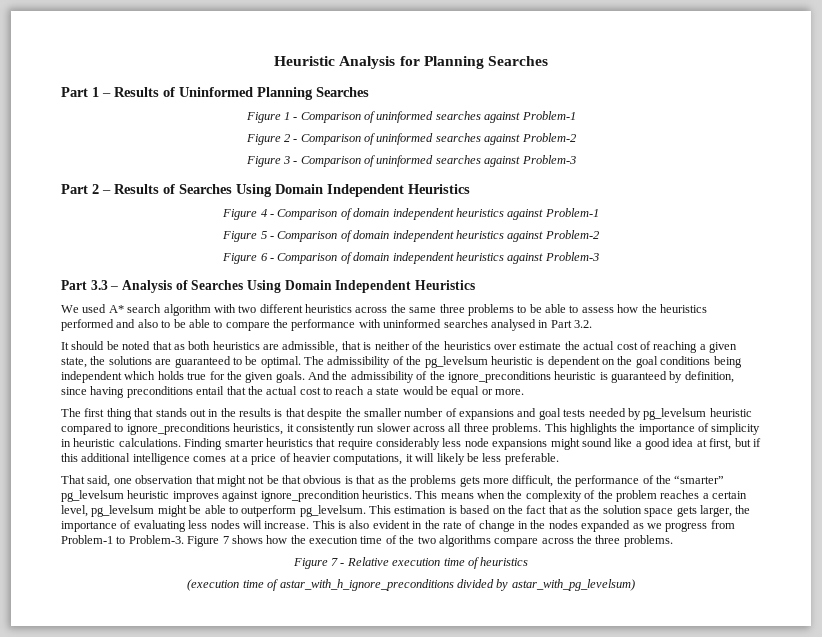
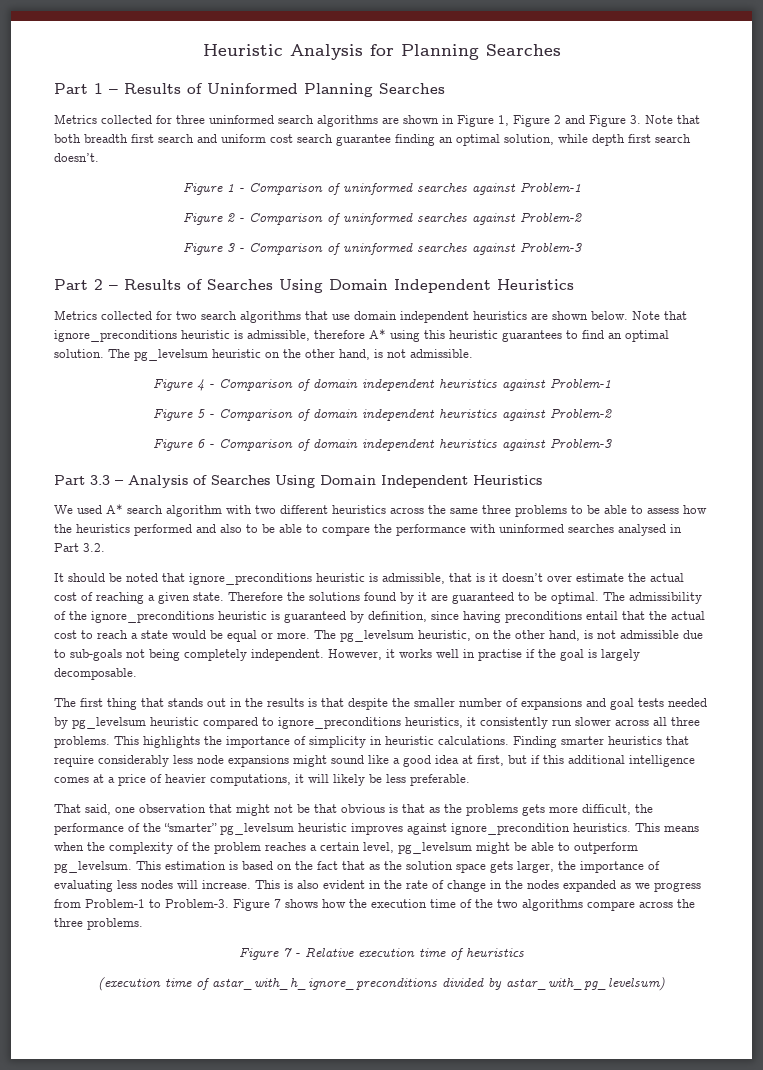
(369, 92) none -> [54,114,700,127] [54,134,691,146] [54,153,99,162] // Metrics collected for three uninformed search algorithms are shown in Figure 1, Figure 2 and Figure 3. Note that both breadth first search and uniform cost search guarantee finding an optimal solution, while depth first search doesn’t.
(470, 189) none -> [54,310,687,323] [54,329,669,342] [54,349,473,361] // Metrics collected for two search algorithms that use domain independent heuristics are shown below. Note that ignore_preconditions heuristic is admissible, therefore A* using this heuristic guarantees to find an optimal solution. The pg_levelsum heuristic on the other hand, is not admissible.
[173,341,491,353] as both heuristics are admissible, that is neither of the heuristics -> [189,573,543,585] ignore_preconditions heuristic is admissible, that is it doesn’t
[61,356,152,368] state, the solutions -> [193,592,427,604] state. Therefore the solutions found by it
[424,356,742,368] [61,371,445,383] pg_levelsum heuristic is dependent on the goal conditions being independent which holds true for the given goals. And the admissibility of the -> (87, 615) none
(524, 392) none -> [314,630,703,642] [54,649,640,661] [54,668,137,680] The pg_levelsum heuristic, on the other hand, is not admissible due to sub-goals not being completely independent. However, it works well in practise if the goal is largely decomposable.

